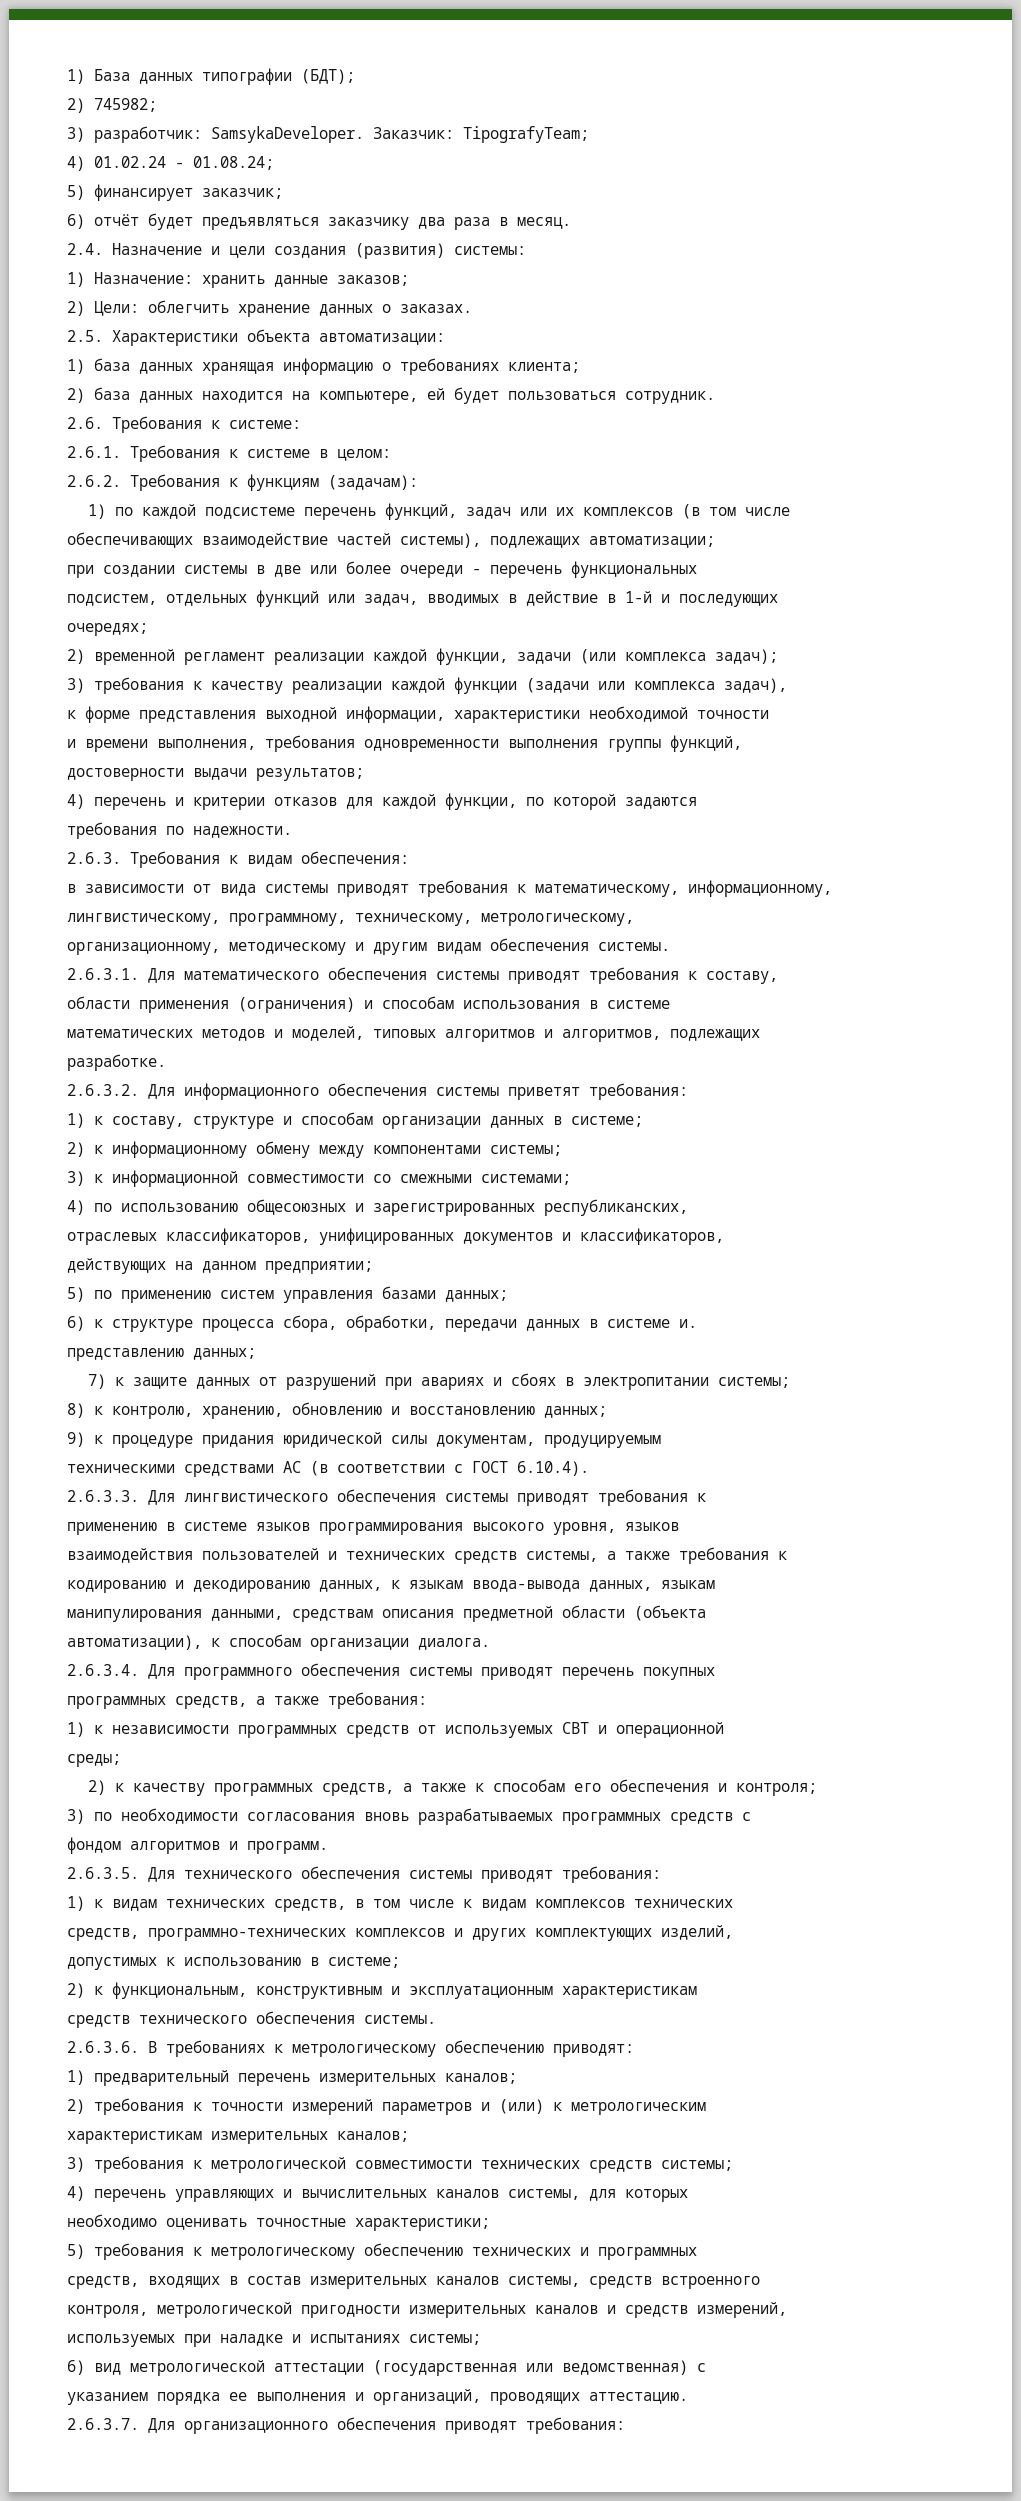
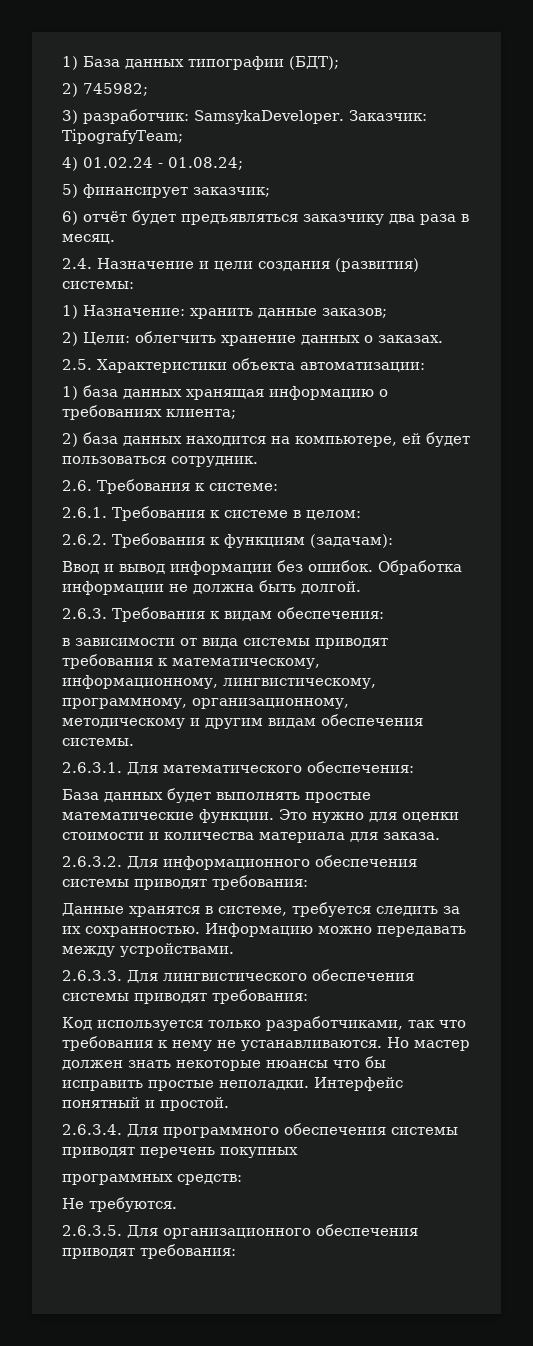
[87,503,790,520] [67,532,715,548] [67,561,697,578] [67,590,778,607] [67,623,148,636] [67,648,778,665] [67,677,787,694] [67,706,769,723] [67,735,742,752] [67,768,364,781] [67,793,697,810] [67,822,292,839] 1) по каждой подсистеме перечень функций, задач или их комплексов (в том числе // обеспечивающих взаимодействие частей системы), подлежащих автоматизации; // при создании системы в две или более очереди - перечень функциональных // подсистем, отдельных функций или задач, вводимых в действие в 1-й и последующих // очередях; // 2) временной регламент реализации каждой функции, задачи (или комплекса задач); // 3) требования к качеству реализации каждой функции (задачи или комплекса задач), // к форме представления выходной информации, характеристики необходимой точности // и времени выполнения, требования одновременности выполнения группы функций, // достоверности выдачи результатов; // 4) перечень и критерии отказов для каждой функции, по которой задаются // требования по надежности. -> [62,560,462,575] [62,580,361,595] Ввод и вывод информации без ошибок. Обработка информации не должна быть долгой.
(832, 888) // -> (218, 682) none
[355,913,634,926] техническому, метрологическому, // -> (187, 703) none
[328,967,778,984] [67,996,670,1013] [67,1026,760,1042] [67,1054,166,1071] обеспечения системы приводят требования к составу, // области применения (ограничения) и способам использования в системе // математических методов и моделей, типовых алгоритмов и алгоритмов, подлежащих // разработке. -> [307,761,414,773] [62,788,371,803] [62,809,459,823] [62,832,440,843] обеспечения: // База данных будет выполнять простые математические функции. Это нужно для оценки стоимости и количества материала для заказа.
[508,1083,688,1100] [67,1112,643,1129] [67,1141,562,1158] [67,1170,571,1187] [67,1199,688,1216] [67,1228,724,1245] [67,1258,373,1274] [67,1286,508,1303] [67,1315,697,1332] [67,1348,256,1361] [87,1373,790,1390] [67,1402,607,1419] [67,1432,661,1448] [67,1461,589,1477] приветят требования: // 1) к составу, структуре и способам организации данных в системе; // 2) к информационному обмену между компонентами системы; // 3) к информационной совместимости со смежными системами; // 4) по использованию общесоюзных и зарегистрированных республиканских, // отраслевых классификаторов, унифицированных документов и классификаторов, // действующих на данном предприятии; // 5) по применению систем управления базами данных; // 6) к структуре процесса сбора, обработки, передачи данных в системе и. // представлению данных; // 7) к защите данных от разрушений при авариях и сбоях в электропитании системы; // 8) к контролю, хранению, обновлению и восстановлению данных; // 9) к процедуре придания юридической силы документам, продуцируемым // техническими средствами АС (в соответствии с ГОСТ 6.10.4). -> [134,875,308,890] [62,902,460,917] [62,923,466,937] [62,943,234,957] приводят требования: // Данные хранятся в системе, требуется следить за их сохранностью. Информацию можно передавать между устройствами.
[598,1489,706,1506] [67,1522,679,1535] [67,1547,787,1564] [67,1580,715,1593] [67,1605,706,1622] [67,1634,490,1651] требования к // применению в системе языков программирования высокого уровня, языков // взаимодействия пользователей и технических средств системы, а также требования к // кодированию и декодированию данных, к языкам ввода-вывода данных, языкам // манипулирования данными, средствам описания предметной области (объекта // автоматизации), к способам организации диалога. -> [212,989,308,1004] [62,1016,466,1031] [62,1036,470,1051] [62,1056,386,1071] [62,1077,403,1091] [62,1097,229,1111] требования: // Код используется только разработчиками, так что требования к нему не устанавливаются. Но мастер должен знать некоторые нюансы что бы исправить простые неполадки. Интерфейс понятный и простой.
[175,1692,427,1709] [67,1722,724,1738] [67,1754,121,1767] [87,1779,817,1796] [67,1808,751,1825] [67,1837,328,1854] [67,1866,661,1883] [67,1896,733,1912] [67,1925,733,1941] [67,1957,400,1970] [67,1982,697,1999] [67,2011,436,2028] [67,2040,634,2057] [67,2070,517,2086] [67,2098,706,2115] [67,2131,409,2144] [67,2156,733,2173] [67,2186,688,2202] [67,2214,490,2231] [67,2243,697,2260] [67,2276,760,2289] [67,2302,787,2318] [67,2334,481,2347] [67,2360,706,2376] [67,2389,688,2405] [67,2418,139,2430] средств, а также требования: // 1) к независимости программных средств от используемых СВТ и операционной // среды; // 2) к качеству программных средств, а также к способам его обеспечения и контроля; // 3) по необходимости согласования вновь разрабатываемых программных средств с // фондом алгоритмов и программ. // 2.6.3.5. Для технического обеспечения системы приводят требования: // 1) к видам технических средств, в том числе к видам комплексов технических // средств, программно-технических комплексов и других комплектующих изделий, // допустимых к использованию в системе; // 2) к функциональным, конструктивным и эксплуатационным характеристикам // средств технического обеспечения системы. // 2.6.3.6. В требованиях к метрологическому обеспечению приводят: // 1) предварительный перечень измерительных каналов; // 2) требования к точности измерений параметров и (или) к метрологическим // характеристикам измерительных каналов; // 3) требования к метрологической совместимости технических средств системы; // 4) перечень управляющих и вычислительных каналов системы, для которых // необходимо оценивать точностные характеристики; // 5) требования к метрологическому обеспечению технических и программных // средств, входящих в состав измерительных каналов системы, средств встроенного // контроля, метрологической пригодности измерительных каналов и средств измерений, // используемых при наладке и испытаниях системы; // 6) вид метрологической аттестации (государственная или ведомственная) с // указанием порядка ее выполнения и организаций, проводящих аттестацию. // 2.6.3.7. -> [177,1174,242,1185] [62,1197,177,1212] [62,1225,122,1236] средств: // Не требуются. // 2.6.3.5.

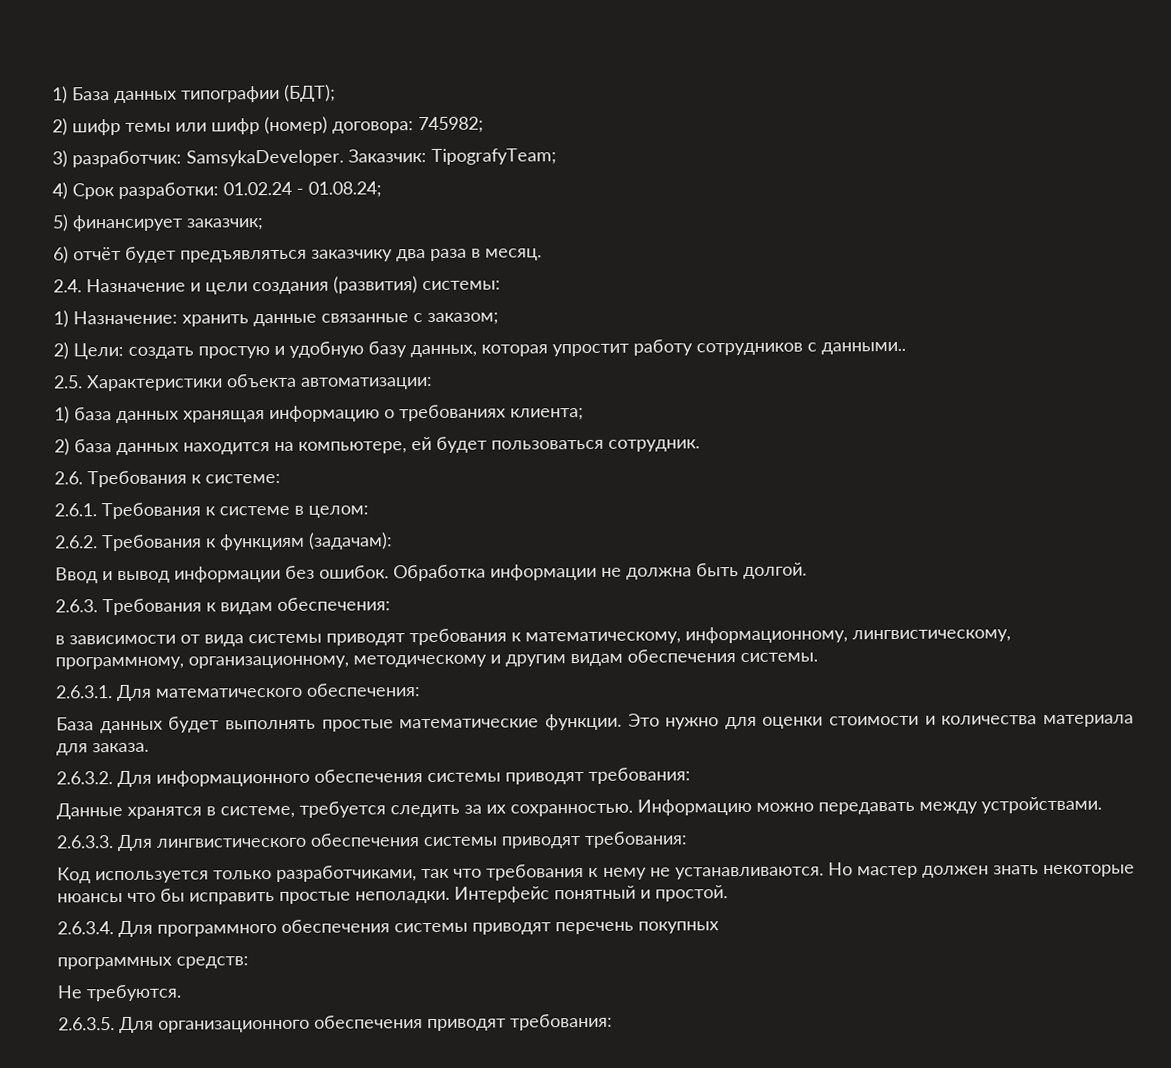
(78, 90) none -> [72,116,414,136] шифр темы или шифр (номер) договора:
(78, 164) none -> [72,182,219,200] Срок разработки:
[322,308,387,318] заказов; -> [321,312,499,326] связанные с заказом;
[135,331,443,346] облегчить хранение данных о заказах. -> [128,339,906,359] создать простую и удобную базу данных, которая упростит работу сотрудников с данными..

